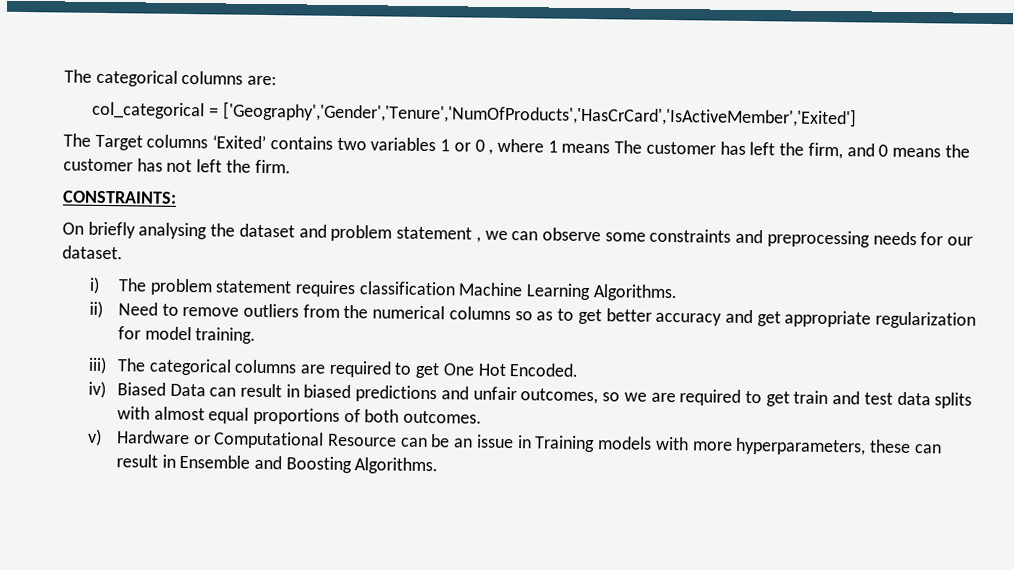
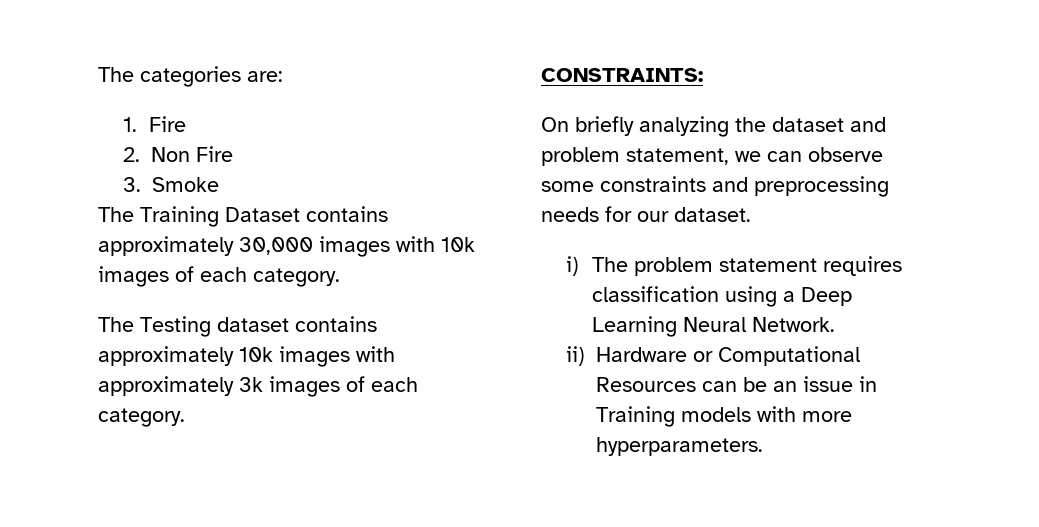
[64,69,244,87] The categorical columns -> [98,66,241,87] The categories
[92,101,857,128] [63,133,970,160] [63,158,291,174] col_categorical = ['Geography','Gender','Tenure','NumOfProducts','HasCrCard','IsActiveMember','Exited'] // The Target columns ‘Exited’ contains two variables 1 or 0 , where 1 means The customer has left the firm, and 0 means the customer has not left the firm. -> [123,116,186,132] [123,146,234,162] [123,177,220,192] [98,206,388,227] [98,236,475,257] [98,266,340,287] [98,316,377,337] [98,346,395,367] [98,376,418,397] [98,408,185,427] 1. Fire // 2. Non Fire // 3. Smoke // The Training Dataset contains approximately 30,000 images with 10k images of each category. // The Testing dataset contains approximately 10k images with approximately 3k images of each category.
[138,222,208,240] analysing -> [639,116,729,137] analyzing
[396,226,481,243] statement , -> [626,148,729,165] statement,
[458,282,678,302] [89,300,977,329] [117,326,257,344] [88,356,580,379] [88,380,973,409] [116,406,483,425] [87,428,103,446] Machine Learning Algorithms. // ii) Need to remove outliers from the numerical columns so as to get better accuracy and get appropriate regularization for model training. // iii) The categorical columns are required to get One Hot Encoded. // iv) Biased Data can result in biased predictions and unfair outcomes, so we are required to get train and test data splits with almost equal proportions of both outcomes. // v) -> [724,286,852,307] [591,316,835,337] [566,346,586,366] using a Deep Learning Neural Network. // ii)
[327,433,398,447] Resource -> [596,377,697,392] Resources
[735,437,942,456] [115,454,439,475] hyperparameters, these can result in Ensemble and Boosting Algorithms. -> [596,437,764,456] hyperparameters.

